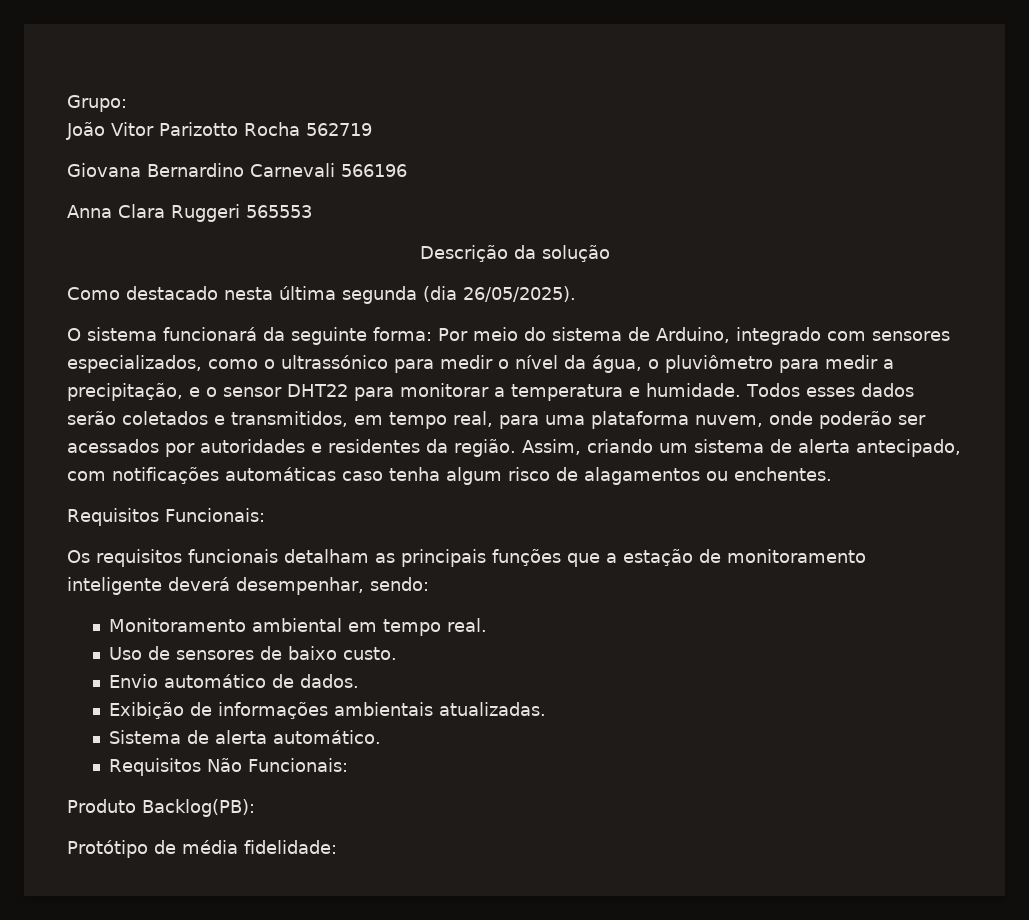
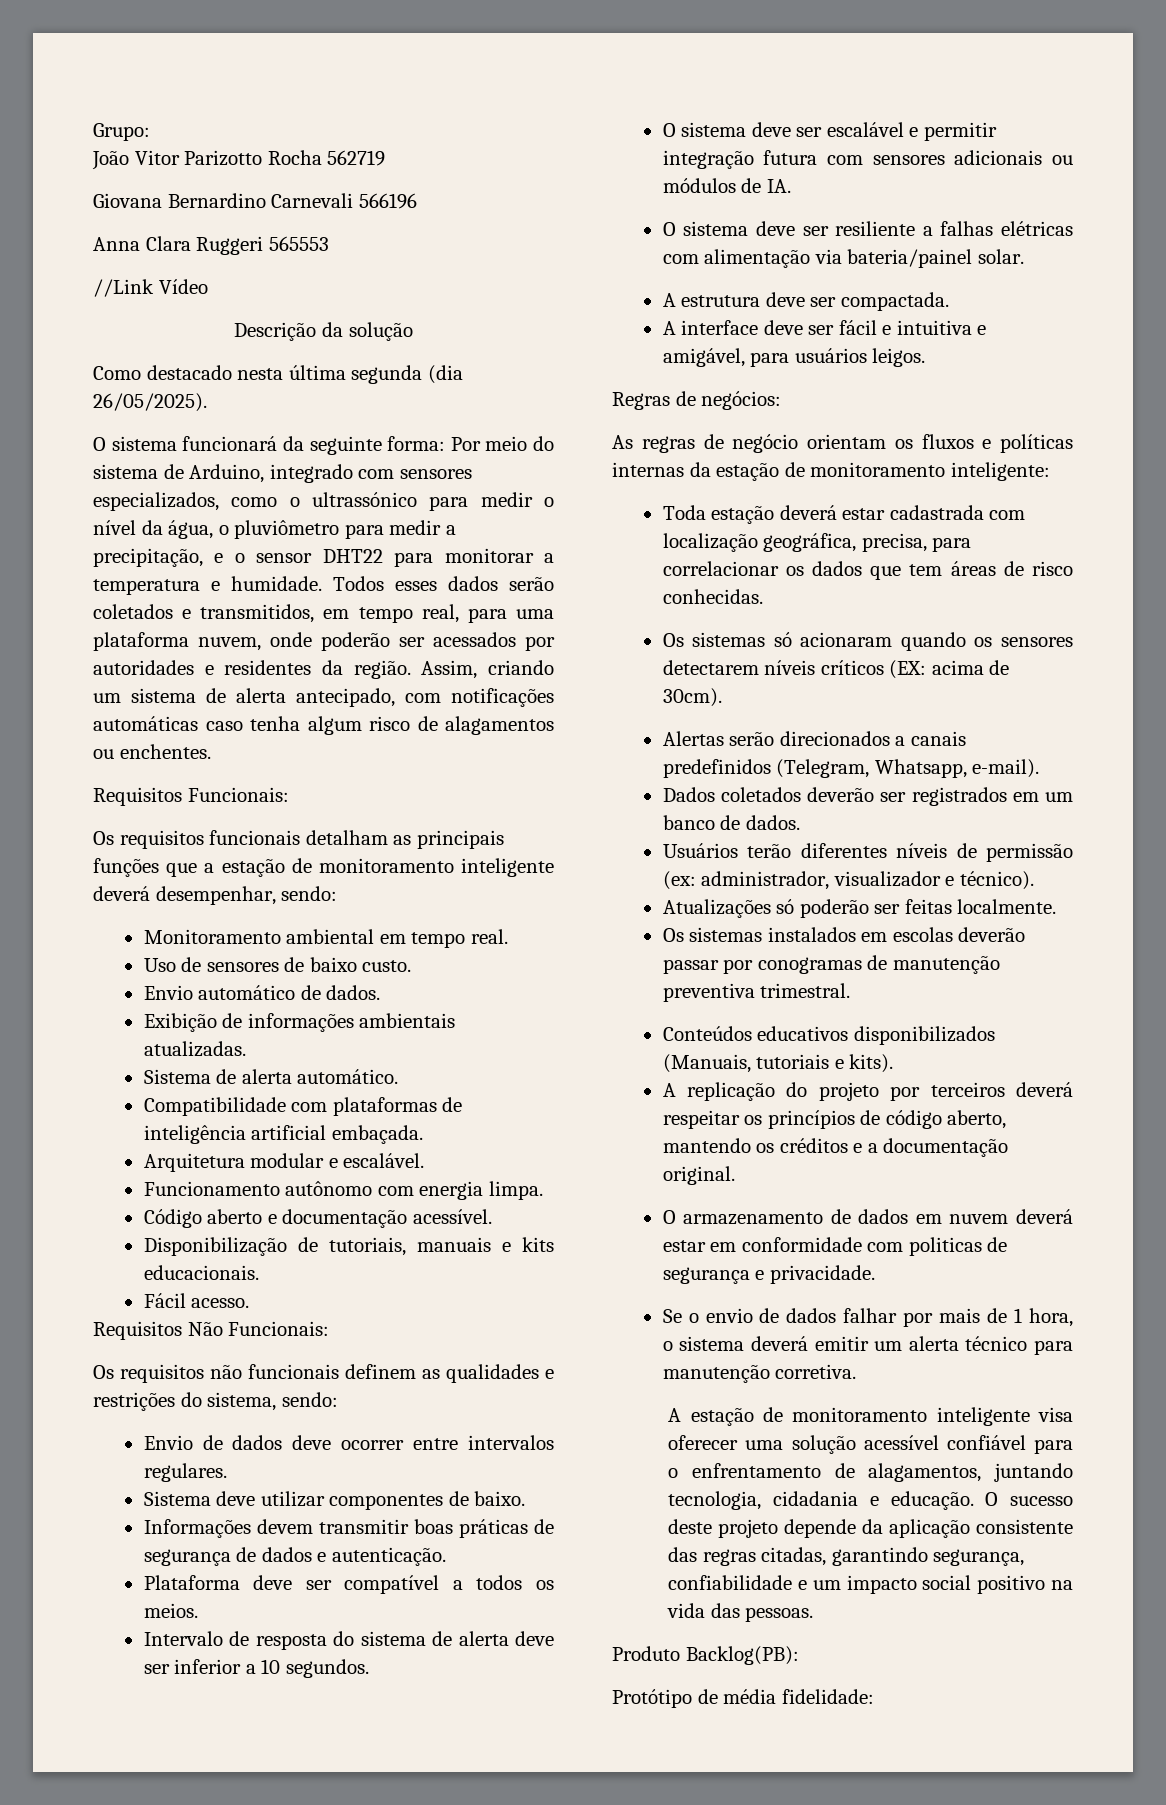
(312, 211) none -> [93,279,208,297] // //Link Vídeo
[109,758,349,776] Requisitos Não Funcionais: -> [143,1097,463,1116] [143,1125,423,1144] [143,1153,425,1172] [143,1181,543,1200] [143,1209,492,1228] [143,1237,554,1256] [143,1265,259,1280] [143,1293,250,1308] [93,1321,330,1340] [93,1364,554,1383] [93,1392,338,1411] [143,1435,554,1450] [143,1463,227,1482] [143,1491,526,1510] [143,1519,554,1538] [143,1547,446,1566] [143,1575,555,1594] [143,1603,198,1618] [143,1631,554,1650] [143,1659,369,1678] [662,122,997,141] [662,150,1073,169] [662,178,791,193] [662,221,1073,236] [662,249,1024,268] [662,292,949,311] [662,320,987,335] [662,348,926,367] [612,391,782,410] [612,434,1073,453] [612,462,1050,481] [662,505,1026,524] [662,533,972,552] [662,561,1073,580] [662,589,763,604] [662,632,1073,651] [662,660,1010,679] [662,688,722,707] [662,731,966,746] [662,759,1040,778] [662,787,1073,806] [662,815,800,830] [662,843,1073,862] [662,871,1034,890] [662,899,1057,918] [662,927,1026,942] [662,955,1000,974] [662,983,851,1002] [662,1026,995,1045] [662,1054,894,1073] [662,1082,1073,1101] [662,1110,1007,1129] [662,1138,1009,1157] [662,1166,735,1185] [662,1209,1073,1225] [662,1237,1008,1256] [662,1265,875,1284] [662,1308,1074,1327] [662,1336,1073,1355] [662,1364,857,1383] [668,1407,1073,1426] [668,1435,1073,1454] [668,1463,1073,1482] [668,1491,1073,1510] [668,1519,1073,1538] [668,1547,1025,1566] [668,1575,1073,1594] [667,1603,814,1622] Compatibilidade com plataformas de inteligência artificial embaçada. // Arquitetura modular e escalável. // Funcionamento autônomo com energia limpa. // Código aberto e documentação acessível. // Disponibilização de tutoriais, manuais e kits educacionais. // Fácil acesso. // Requisitos Não Funcionais: // Os requisitos não funcionais definem as qualidades e restrições do sistema, sendo: // Envio de dados deve ocorrer entre intervalos regulares. // Sistema deve utilizar componentes de baixo. // Informações devem transmitir boas práticas de segurança de dados e autenticação. // Plataforma deve ser compatível a todos os meios. // Intervalo de resposta do sistema de alerta deve ser inferior a 10 segundos. // O sistema deve ser escalável e permitir integração futura com sensores adicionais ou módulos de IA. // O sistema deve ser resiliente a falhas elétricas com alimentação via bateria/painel solar. // A estrutura deve ser compactada. // A interface deve ser fácil e intuitiva e amigável, para usuários leigos. // Regras de negócios: // As regras de negócio orientam os fluxos e políticas internas da estação de monitoramento inteligente: // Toda estação deverá estar cadastrada com localização geográfica, precisa, para correlacionar os dados que tem áreas de risco conhecidas. // Os sistemas só acionaram quando os sensores detectarem níveis críticos (EX: acima de 30cm). // Alertas serão direcionados a canais predefinidos (Telegram, Whatsapp, e-mail). // Dados coletados deverão ser registrados em um banco de dados. // Usuários terão diferentes níveis de permissão (ex: administrador, visualizador e técnico). // Atualizações só poderão ser feitas localmente. // Os sistemas instalados em escolas deverão passar por conogramas de manutenção preventiva trimestral. // Conteúdos educativos disponibilizados (Manuais, tutoriais e kits). // A replicação do projeto por terceiros deverá respeitar os princípios de código aberto, mantendo os créditos e a documentação original. // O armazenamento de dados em nuvem deverá estar em conformidade com politicas de segurança e privacidade. // Se o envio de dados falhar por mais de 1 hora, o sistema deverá emitir um alerta técnico para manutenção corretiva. // A estação de monitoramento inteligente visa oferecer uma solução acessível confiável para o enfrentamento de alagamentos, juntando tecnologia, cidadania e educação. O sucesso deste projeto depende da aplicação consistente das regras citadas, garantindo segurança, confiabilidade e um impacto social positivo na vida das pessoas.

